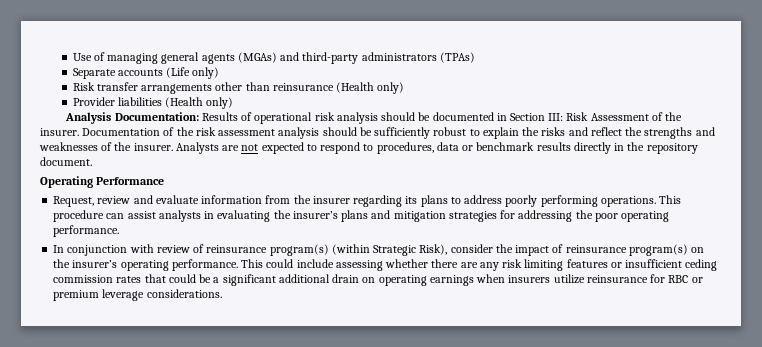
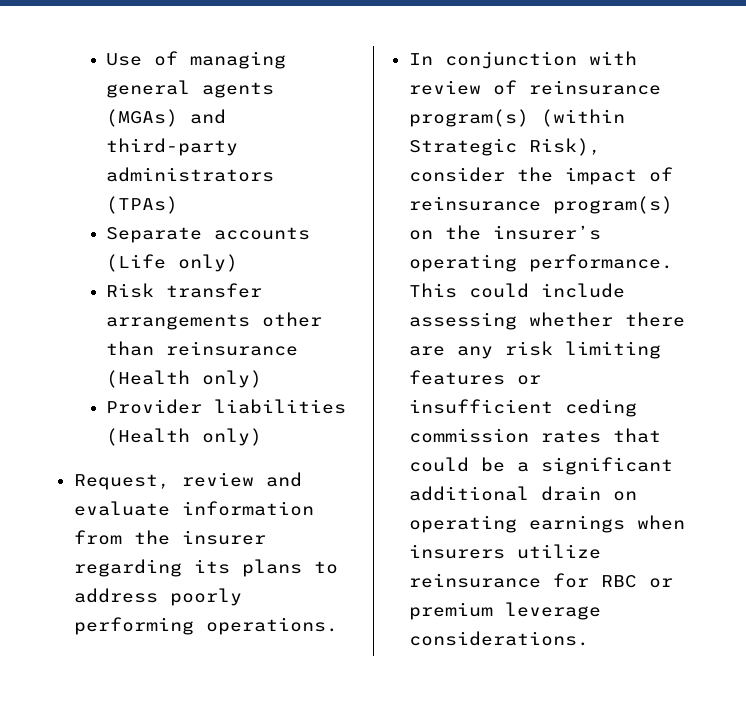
[65,112,683,124] [40,127,715,139] [39,142,698,154] [40,157,92,166] [40,176,165,188] // Analysis Documentation: Results of operational risk analysis should be documented in Section III: Risk Assessment of the insurer. Documentation of the risk assessment analysis should be sufficiently robust to explain the risks and reflect the strengths and weaknesses of the insurer. Analysts are not expected to respond to procedures, data or benchmark results directly in the repository document. // Operating Performance -> (263, 437) none
[659,195,682,204] [53,210,670,222] [53,225,120,237] This procedure can assist analysts in evaluating the insurer’s plans and mitigation strategies for addressing the poor operating performance. -> (338, 626) none

